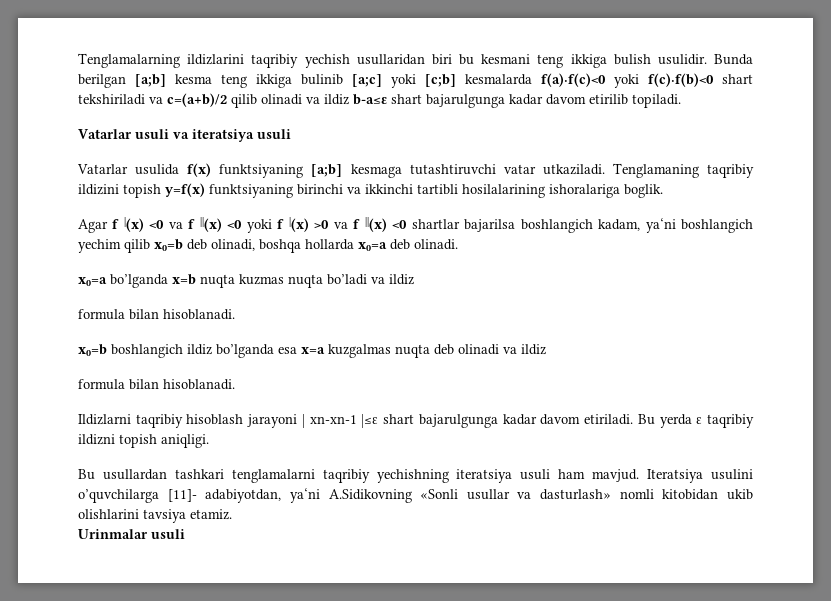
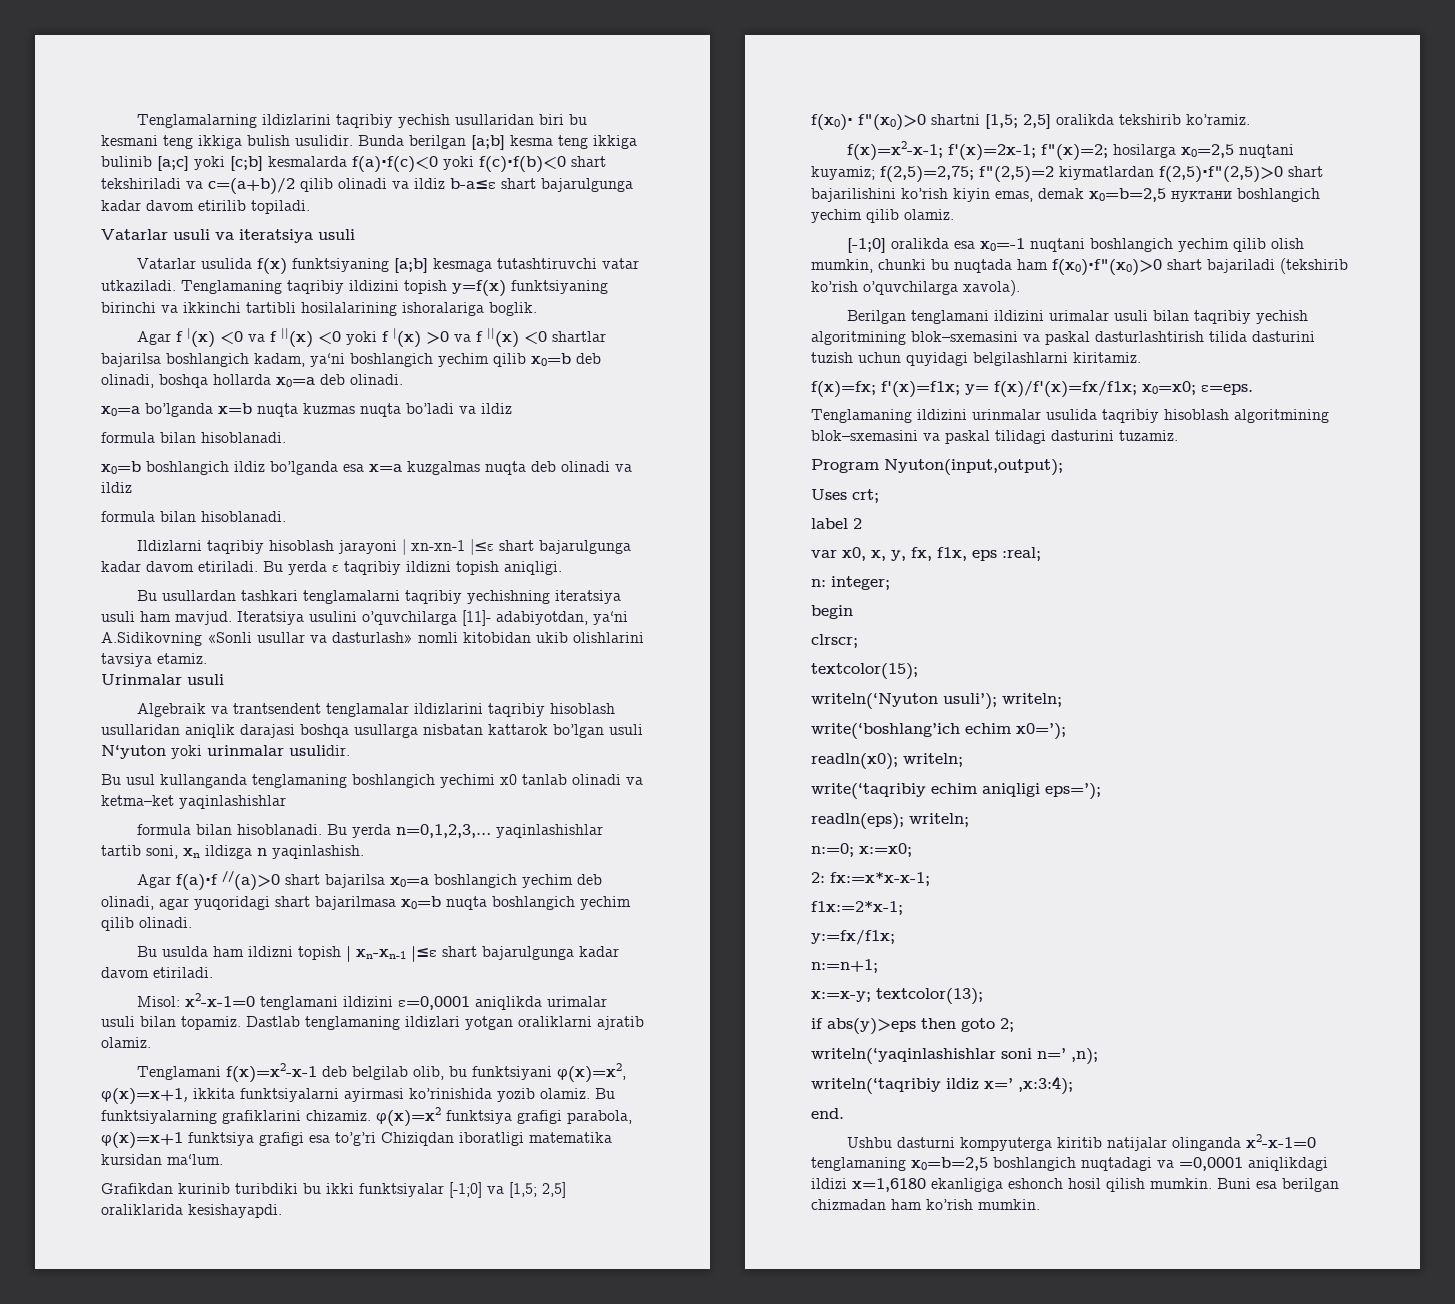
(185, 534) none -> [137,703,616,717] [101,724,643,738] [101,745,350,759] [101,774,643,788] [101,795,286,809] [137,824,604,838] [101,845,364,859] [137,871,603,891] [101,896,631,910] [101,917,192,931] [137,946,620,962] [101,967,213,978] [137,993,608,1010] [101,1016,644,1030] [101,1037,151,1048] [137,1063,627,1083] [101,1088,615,1105] [101,1107,632,1127] [101,1132,612,1149] [101,1154,223,1165] [101,1182,566,1198] [101,1204,282,1218] [811,114,1250,131] [847,141,1295,161] [811,166,1323,183] [811,188,1320,202] [811,209,954,223] [847,238,1305,253] [811,258,1348,276] [811,280,1020,296] [847,310,1309,324] [811,331,1315,345] [811,352,1141,366] [811,380,1253,398] [811,409,1329,423] [811,430,1178,444] [811,459,1063,476] [811,489,879,503] [811,518,862,529] [811,547,1041,561] [811,576,890,590] [811,605,853,619] [811,634,858,648] [811,663,918,680] [811,693,1062,710] [811,723,1066,740] [811,753,963,770] [811,783,1101,800] [811,813,969,830] [811,843,912,857] [811,872,930,886] [811,901,903,915] [811,929,895,945] [811,959,878,973] [811,988,983,1005] [811,1018,1014,1035] [811,1048,1098,1065] [811,1076,1073,1095] [811,1108,844,1119] [847,1134,1317,1151] [811,1157,1328,1171] [811,1178,1339,1192] [811,1199,1040,1210] // Algebraik va trantsendent tenglamalar ildizlarini taqribiy hisoblash usullaridan aniqlik darajasi boshqa usullarga nisbatan kattarok bo’lgan usuli N‘yuton yoki urinmalar usulidir. // Bu usul kullanganda tenglamaning boshlangich yechimi x0 tanlab olinadi va ketma–ket yaqinlashishlar // formula bilan hisoblanadi. Bu yerda n=0,1,2,3,… yaqinlashishlar tartib soni, хn ildizga n yaqinlashish. // Agar f(a)∙f //(а)>0 shart bajarilsa х0=а boshlangich yechim deb olinadi, agar yuqoridagi shart bajarilmasa x0=b nuqta boshlangich yechim qilib olinadi. // Bu usulda ham ildizni topish | xn-xn-1 |≤ε shart bajarulgunga kadar davom etiriladi. // Misol: x2-x-1=0 tenglamani ildizini ε=0,0001 aniqlikda urimalar usuli bilan topamiz. Dastlab tenglamaning ildizlari yotgan oraliklarni ajratib olamiz. // Tenglamani f(x)=x2-x-1 deb belgilab olib, bu funktsiyani φ(x)=x2, φ(x)=x+1, ikkita funktsiyalarni ayirmasi ko’rinishida yozib olamiz. Bu funktsiyalarning grafiklarini chizamiz. φ(x)=x2 funktsiya grafigi parabola, φ(x)=x+1 funktsiya grafigi esa to’g’ri Chiziqdan iboratligi matematika kursidan ma‘lum. // Grafikdan kurinib turibdiki bu ikki funktsiyalar [-1;0] va [1,5; 2,5] oraliklarida kesishayapdi. // f(x0)⋅ f"(x0)>0 shartni [1,5; 2,5] oralikda tekshirib ko’ramiz. // f(x)=x2-x-1; f'(x)=2x-1; f"(x)=2; hosilarga x0=2,5 nuqtani kuyamiz; f(2,5)=2,75; f"(2,5)=2 kiymatlardan f(2,5)⋅f"(2,5)>0 shart bajarilishini ko’rish kiyin emas, demak x0=b=2,5 нуктани boshlangich yechim qilib olamiz. // [-1;0] oralikda esa x0=-1 nuqtani boshlangich yechim qilib olish mumkin, chunki bu nuqtada ham f(x0)⋅f"(x0)>0 shart bajariladi (tekshirib ko’rish o’quvchilarga xavola). // Berilgan tenglamani ildizini urimalar usuli bilan taqribiy yechish algoritmining blok–sxemasini va paskal dasturlashtirish tilida dasturini tuzish uchun quyidagi belgilashlarni kiritamiz. // f(x)=fx; f'(x)=f1x; у= f(x)/f'(x)=fx/f1x; x0=x0; ε=eps. // Tenglamaning ildizini urinmalar usulida taqribiy hisoblash algoritmining blok–sxemasini va paskal tilidagi dasturini tuzamiz. // Program Nyuton(input,output); // Uses crt; // label 2 // var x0, x, y, fx, f1x, eps :real; // n: integer; // begin // clrscr; // textcolor(15); // writeln(‘Nyuton usuli’); writeln; // write(‘boshlang’ich echim x0=’); // readln(x0); writeln; // write(‘taqribiy echim aniqligi eps=’); // readln(eps); writeln; // n:=0; x:=x0; // 2: fx:=x*x-x-1; // f1x:=2*x-1; // y:=fx/f1x; // n:=n+1; // x:=x-y; textcolor(13); // if abs(y)>eps then goto 2; // writeln(‘yaqinlashishlar soni n=’ ,n); // writeln(‘taqribiy ildiz x=’ ,x:3:4); // end. // Ushbu dasturni kompyuterga kiritib natijalar olinganda x2-x-1=0 tenglamaning x0=b=2,5 boshlangich nuqtadagi va =0,0001 aniqlikdagi ildizi х=1,6180 ekanligiga eshonch hosil qilish mumkin. Buni esa berilgan chizmadan ham ko’rish mumkin.

